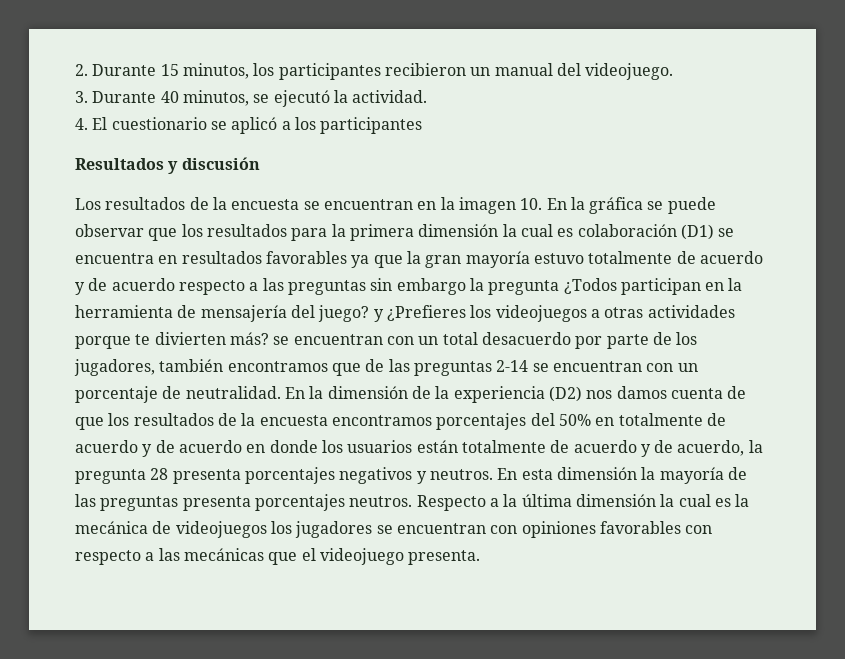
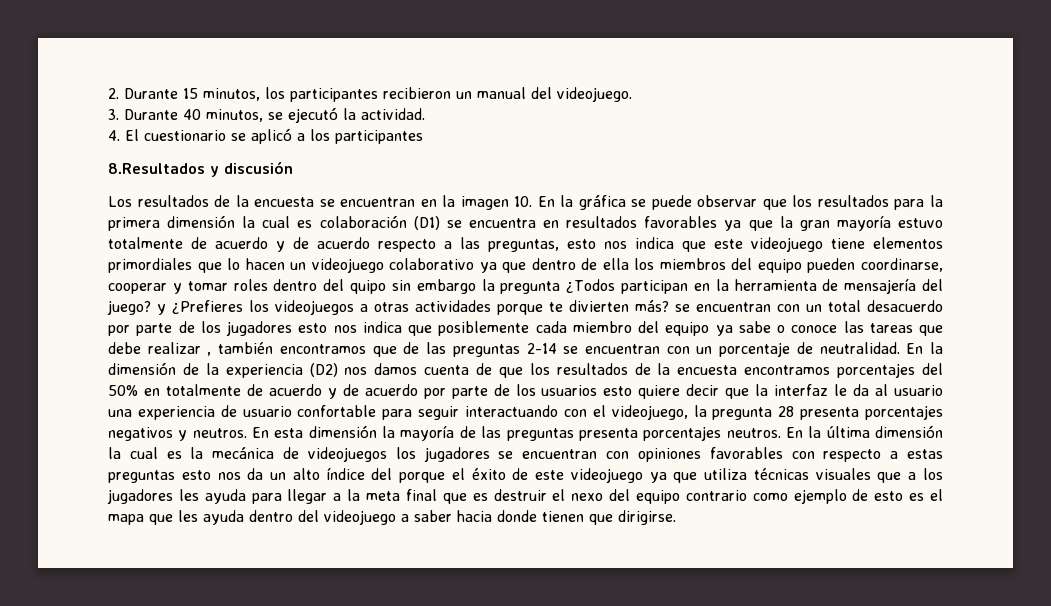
[75,158,164,170] Resultados -> [108,163,205,174] 8.Resultados
[287,280,366,295] preguntas -> [488,237,943,252] [108,258,943,273] [108,279,387,294] preguntas, esto nos indica que este videojuego tiene elementos primordiales que lo hacen un videojuego colaborativo ya que dentro de ella los miembros del equipo pueden coordinarse, cooperar y tomar roles dentro del quipo
[74,359,155,376] jugadores, -> [226,321,943,336] [108,342,212,356] jugadores esto nos indica que posiblemente cada miembro del equipo ya sabe o conoce las tareas que debe realizar ,
[246,440,745,457] en donde los usuarios están totalmente de acuerdo y de acuerdo, -> [423,384,944,399] [108,405,688,420] por parte de los usuarios esto quiere decir que la interfaz le da al usuario una experiencia de usuario confortable para seguir interactuando con el videojuego,
[416,495,499,511] Respecto a -> [785,427,803,438] En
[158,548,481,565] las mecánicas que el videojuego presenta. -> [907,449,944,459] [108,467,944,483] [107,489,944,504] [108,510,676,525] estas preguntas esto nos da un alto índice del porque el éxito de este videojuego ya que utiliza técnicas visuales que a los jugadores les ayuda para llegar a la meta final que es destruir el nexo del equipo contrario como ejemplo de esto es el mapa que les ayuda dentro del videojuego a saber hacia donde tienen que dirigirse.

